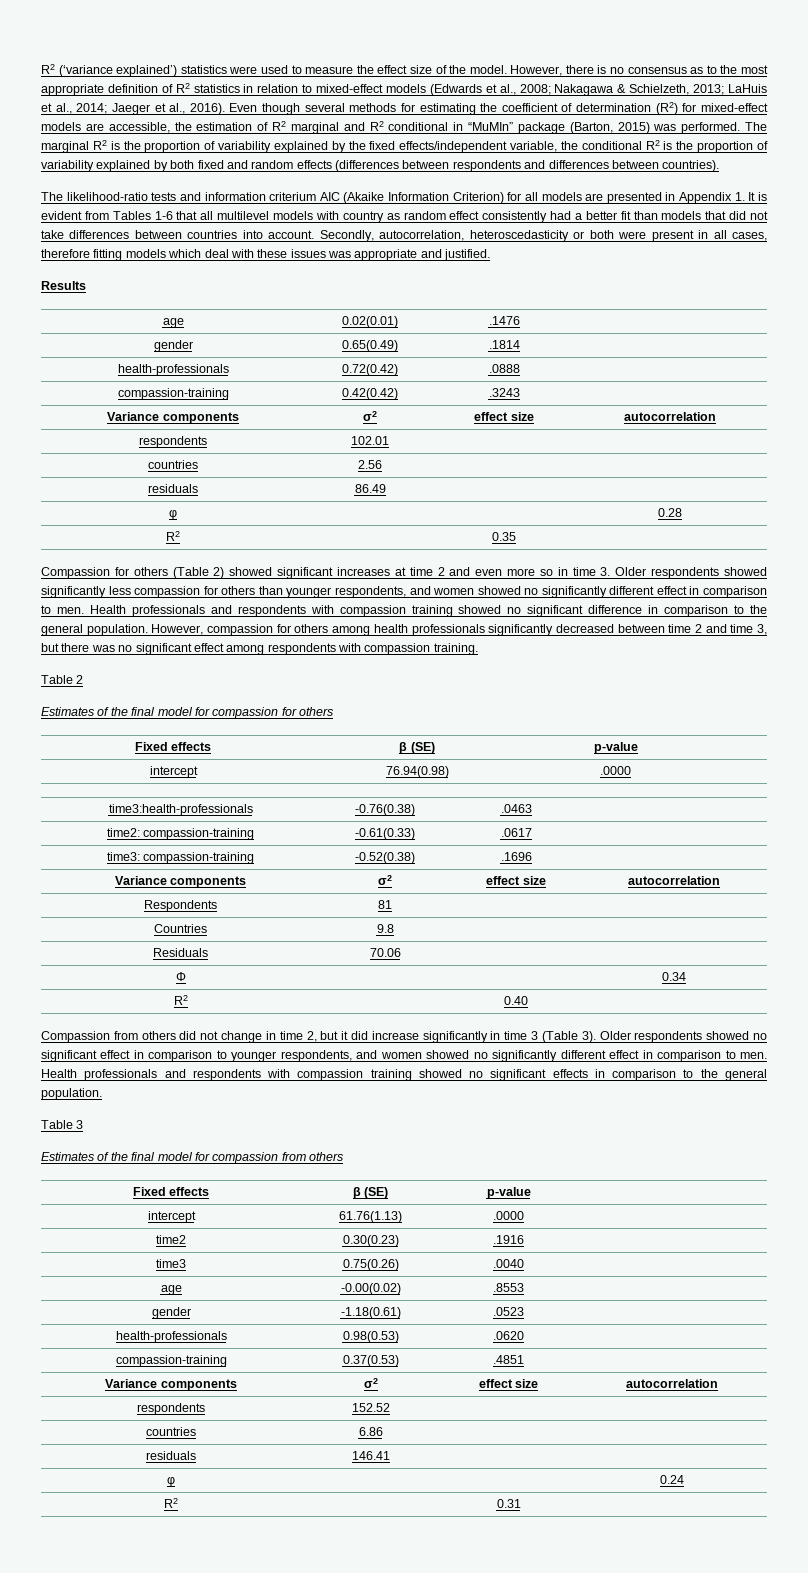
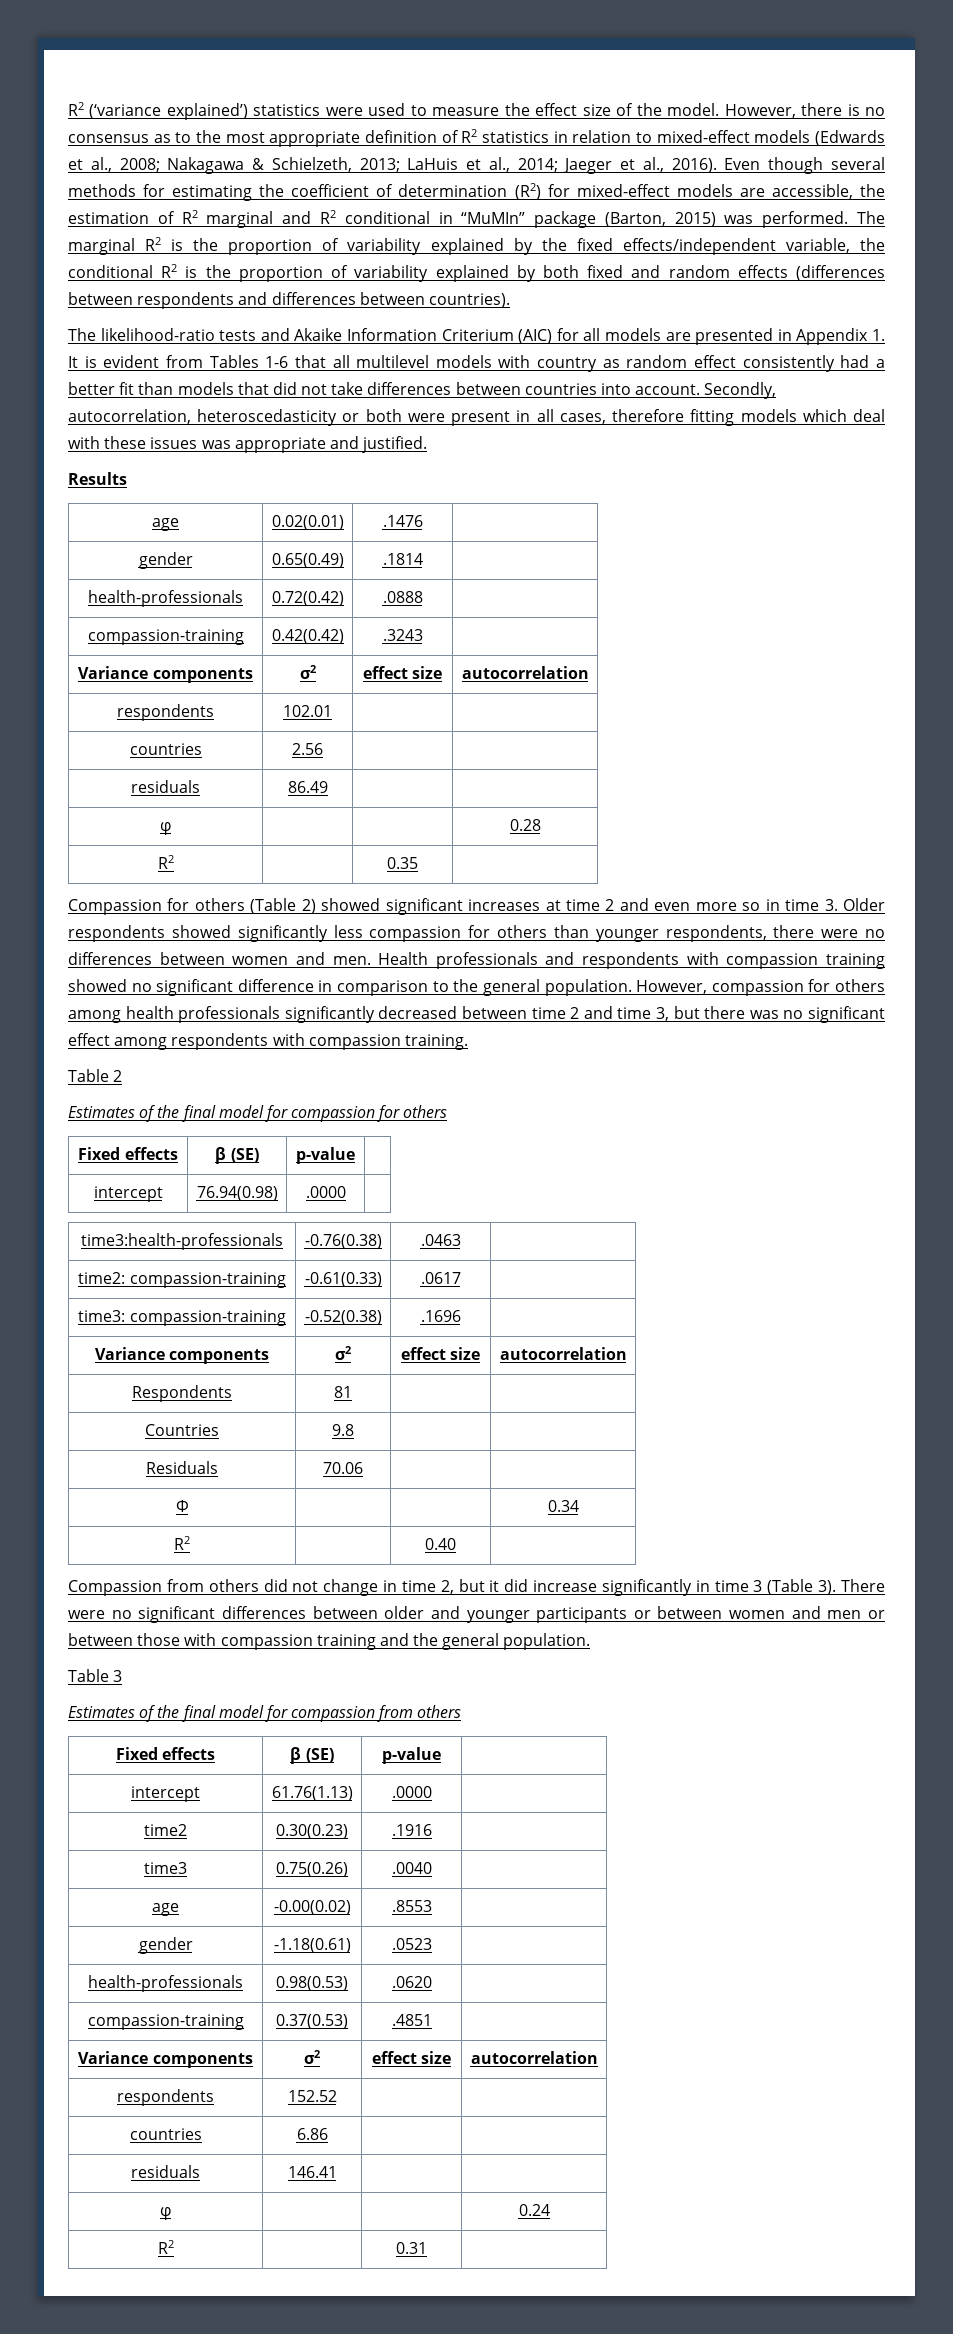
[204,192,504,204] information criterium AIC (Akaike Information Criterion) -> [294,328,553,344] Akaike Information Criterium (AIC)
[409,586,767,598] [41,605,51,614] and women showed no significantly different effect in comparison to -> [773,925,886,938] [68,952,325,965] there were no differences between women and
[599,1031,768,1043] [41,1050,768,1062] [41,1069,694,1081] Older respondents showed no significant effect in comparison to younger respondents, and women showed no significantly different effect in comparison to men. Health professionals and respondents with compassion training showed no significant effects in comparison to -> [841,1579,886,1592] [68,1606,885,1623] [68,1633,409,1650] There were no significant differences between older and younger participants or between women and men or between those with compassion training and

